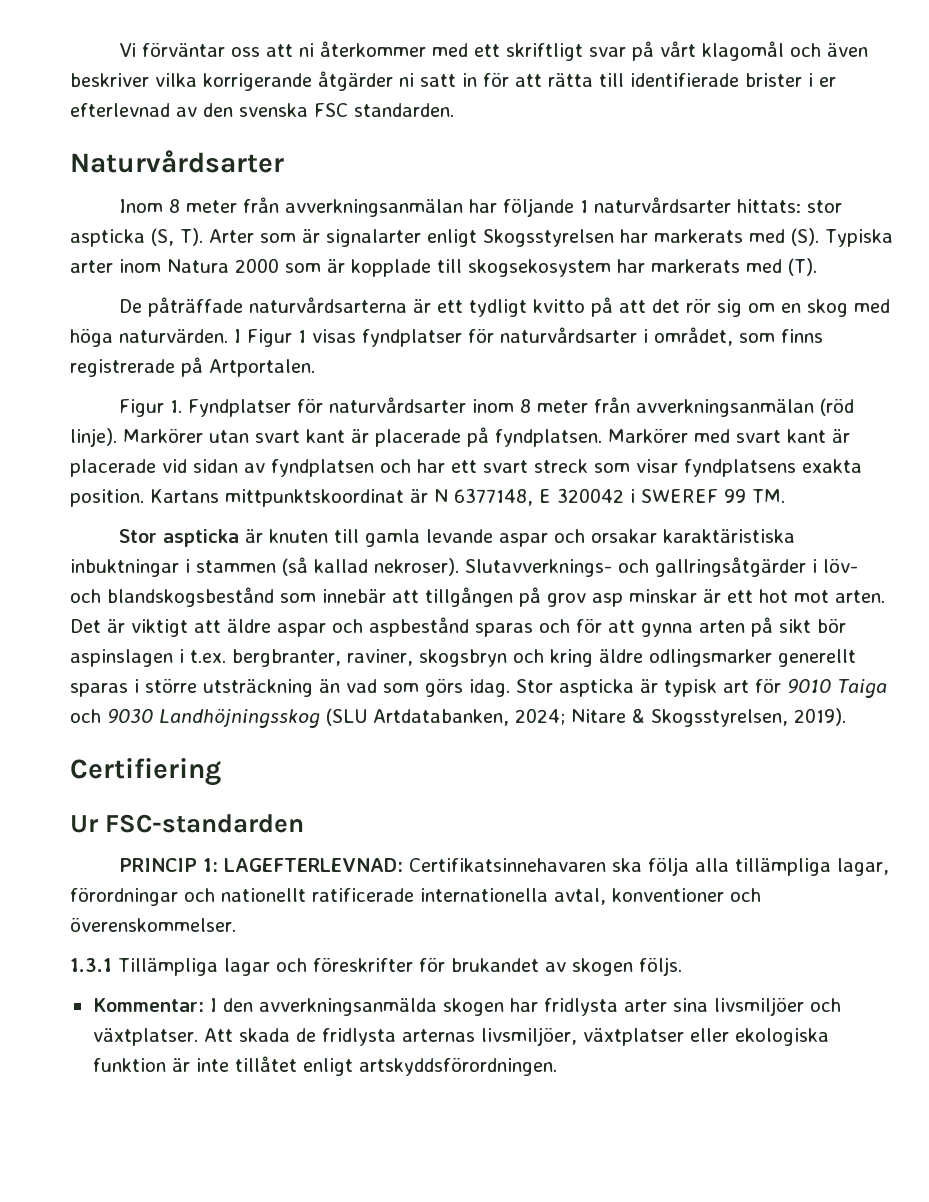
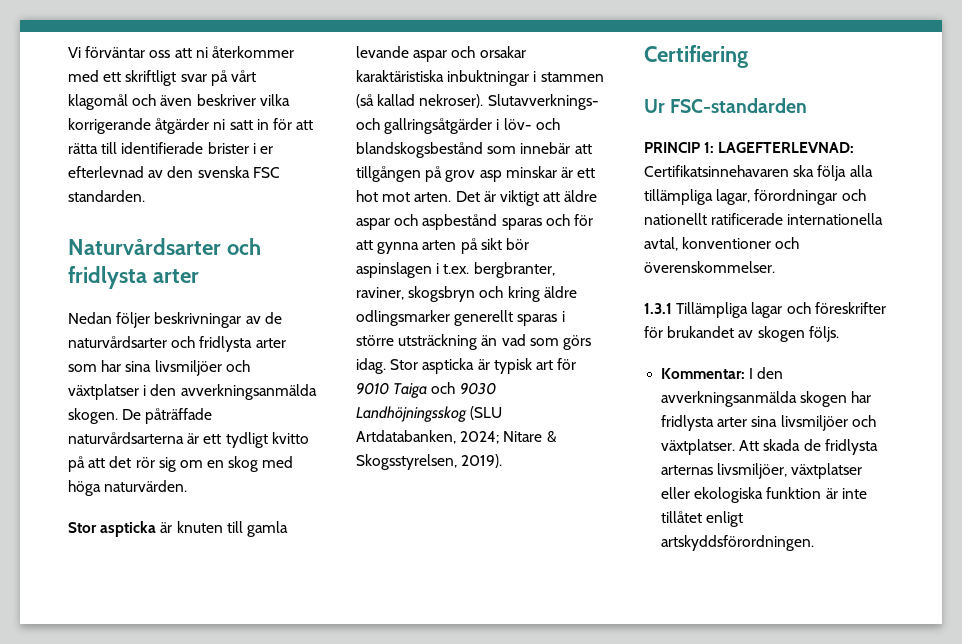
[119,197,843,217] [70,228,893,247] [70,258,817,277] // Inom 8 meter från avverkningsanmälan har följande 1 naturvårdsarter hittats: stor aspticka (S, T). Arter som är signalarter enligt Skogsstyrelsen har markerats med (S). Typiska arter inom Natura 2000 som är kopplade till skogsekosystem har markerats med (T). // -> [226,238,261,255] [68,266,199,289] [68,312,282,328] [68,336,286,352] [68,360,250,376] [68,384,317,400] [68,408,118,424] och fridlysta arter // Nedan följer beskrivningar av de naturvårdsarter och fridlysta arter som har sina livsmiljöer och växtplatser i den avverkningsanmälda skogen.
[234,327,823,347] [70,357,315,377] [119,397,855,417] [70,427,850,447] [70,459,862,477] [70,488,785,507] I Figur 1 visas fyndplatser för naturvårdsarter i området, som finns registrerade på Artportalen. // Figur 1. Fyndplatser för naturvårdsarter inom 8 meter från avverkningsanmälan (röd linje). Markörer utan svart kant är placerade på fyndplatsen. Markörer med svart kant är placerade vid sidan av fyndplatsen och har ett svart streck som visar fyndplatsens exakta position. Kartans mittpunktskoordinat är N 6377148, E 320042 i SWEREF 99 TM. -> (188, 486) none

